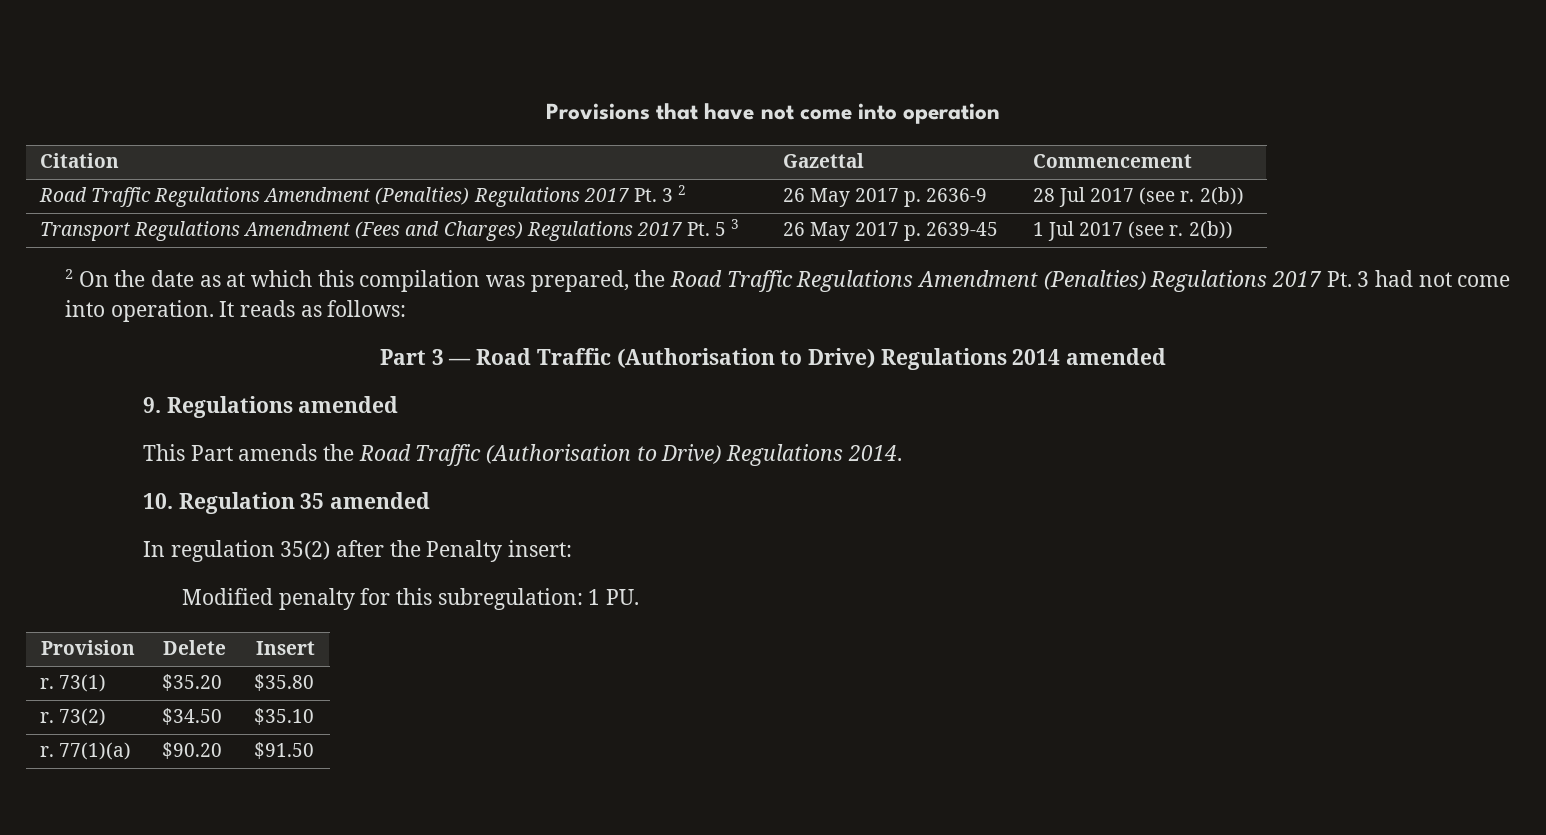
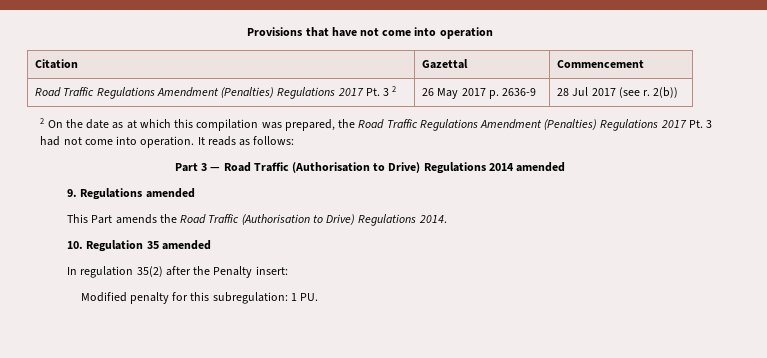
[39,219,740,241] [782,222,999,241] [1032,221,1233,241] // Transport Regulations Amendment (Fees and Charges) Regulations 2017 Pt. 5 3 | 26 May 2017 p. 2639-45 | 1 Jul 2017 (see r. 2(b)) -> (679, 92) none
[40,640,135,655] [163,640,226,655] [255,641,315,655] [39,674,107,692] [161,674,222,691] [253,674,314,691] [39,708,107,726] [161,708,222,725] [253,708,314,725] [39,742,132,760] [161,742,222,759] [253,742,314,759] // Provision | Delete | Insert // r. 73(1) | $35.20 | $35.80 // r. 73(2) | $34.50 | $35.10 // r. 77(1)(a) | $90.20 | $91.50 -> (319, 297) none

